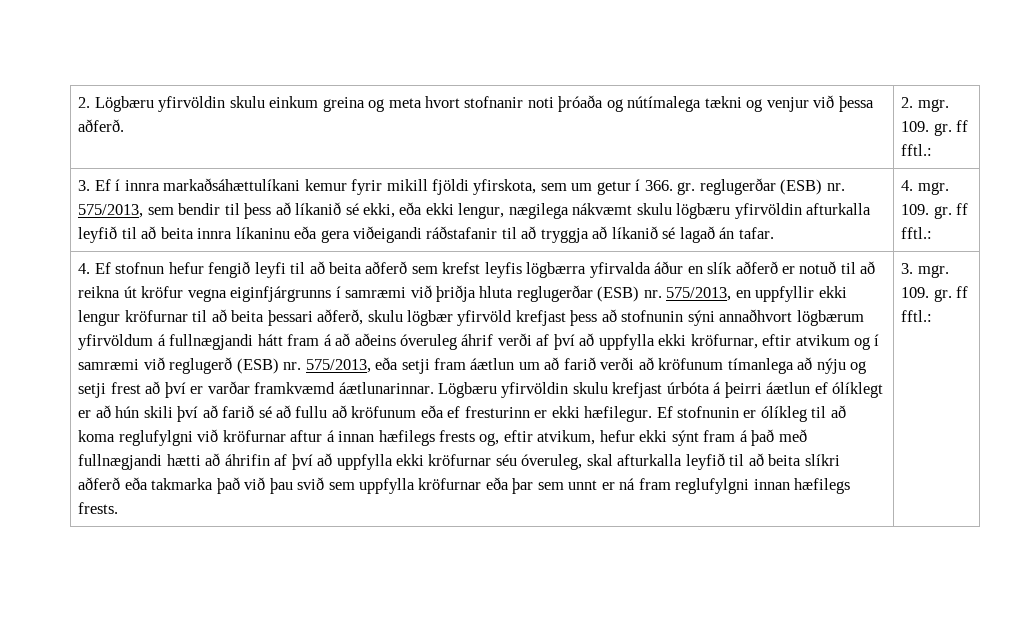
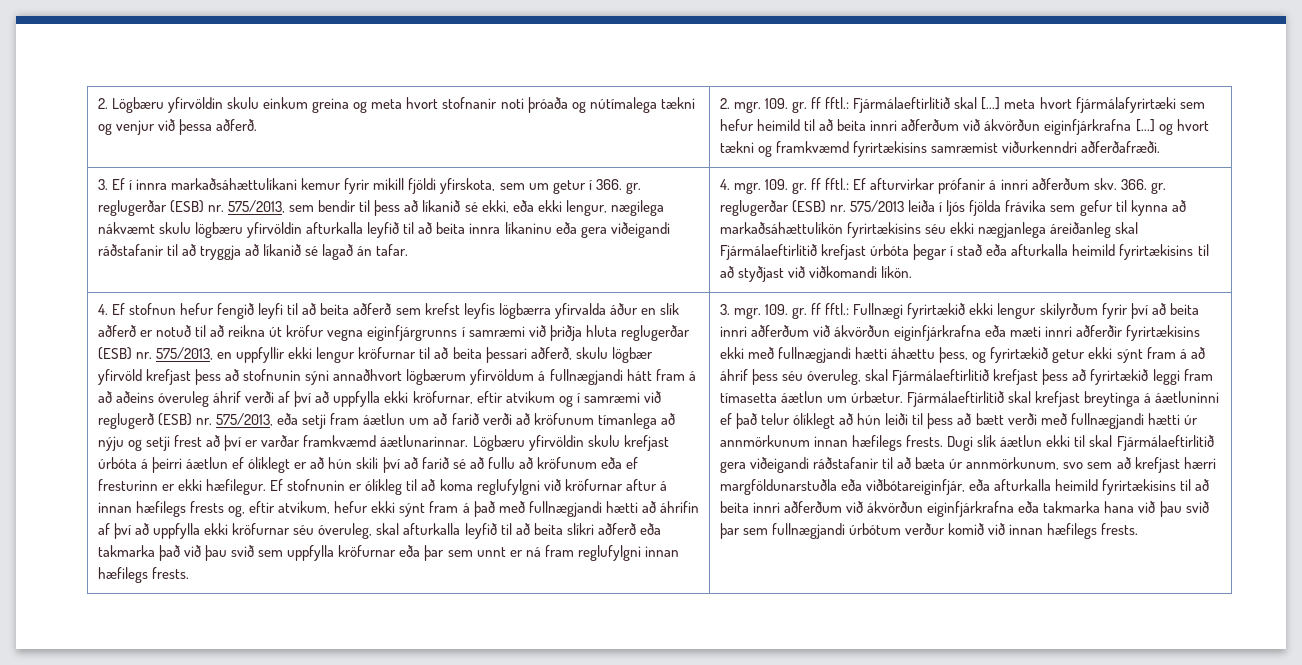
(933, 150) none -> [853,97,1205,113] [720,119,1209,135] [720,141,1161,157] Fjármálaeftirlitið skal [...] meta hvort fjármálafyrirtæki sem hefur heimild til að beita innri aðferðum við ákvörðun eiginfjárkrafna [...] og hvort tækni og framkvæmd fyrirtækisins samræmist viðurkenndri aðferðafræði.
(933, 233) none -> [853,178,1166,194] [720,200,1186,216] [720,222,1139,238] [720,244,1209,260] [720,266,913,282] Ef afturvirkar prófanir á innri aðferðum skv. 366. gr. reglugerðar (ESB) nr. 575/2013 leiða í ljós fjölda frávika sem gefur til kynna að markaðsáhættulíkön fyrirtækisins séu ekki nægjanlega áreiðanleg skal Fjármálaeftirlitið krefjast úrbóta þegar í stað eða afturkalla heimild fyrirtækisins til að styðjast við viðkomandi líkön.
(933, 316) none -> [853,303,1199,319] [720,325,1201,341] [720,347,1205,363] [720,369,1213,385] [720,391,1220,407] [720,413,1198,429] [720,435,1214,451] [720,457,1216,473] [720,479,1210,495] [720,501,1209,517] [720,523,1139,539] Fullnægi fyrirtækið ekki lengur skilyrðum fyrir því að beita innri aðferðum við ákvörðun eiginfjárkrafna eða mæti innri aðferðir fyrirtækisins ekki með fullnægjandi hætti áhættu þess, og fyrirtækið getur ekki sýnt fram á að áhrif þess séu óveruleg, skal Fjármálaeftirlitið krefjast þess að fyrirtækið leggi fram tímasetta áætlun um úrbætur. Fjármálaeftirlitið skal krefjast breytinga á áætluninni ef það telur ólíklegt að hún leiði til þess að bætt verði með fullnægjandi hætti úr annmörkunum innan hæfilegs frests. Dugi slík áætlun ekki til skal Fjármálaeftirlitið gera viðeigandi ráðstafanir til að bæta úr annmörkunum, svo sem að krefjast hærri margföldunarstuðla eða viðbótareiginfjár, eða afturkalla heimild fyrirtækisins til að beita innri aðferðum við ákvörðun eiginfjárkrafna eða takmarka hana við þau svið þar sem fullnægjandi úrbótum verður komið við innan hæfilegs frests.

